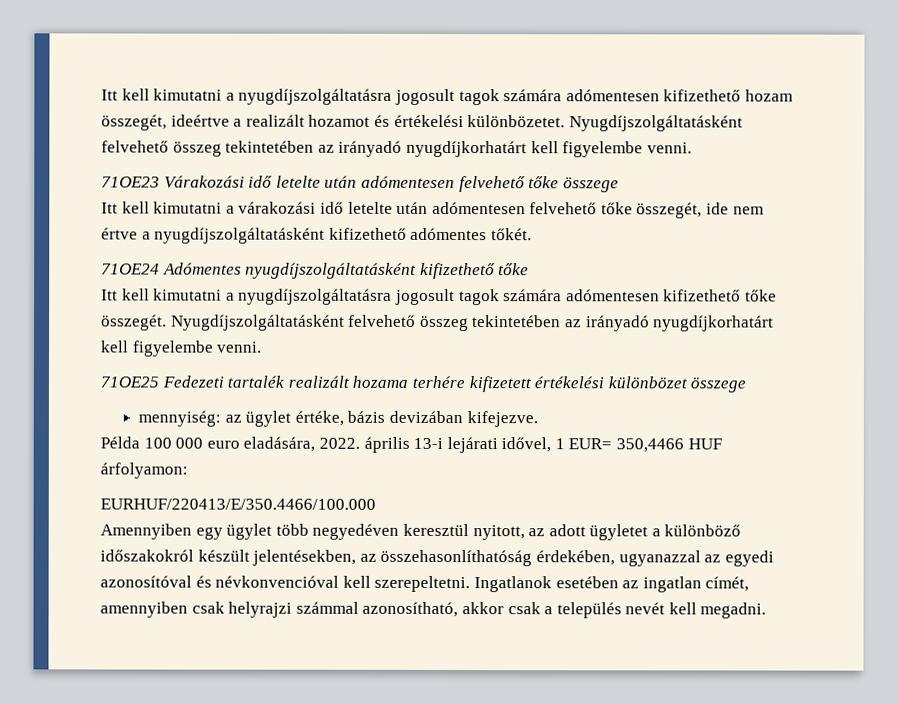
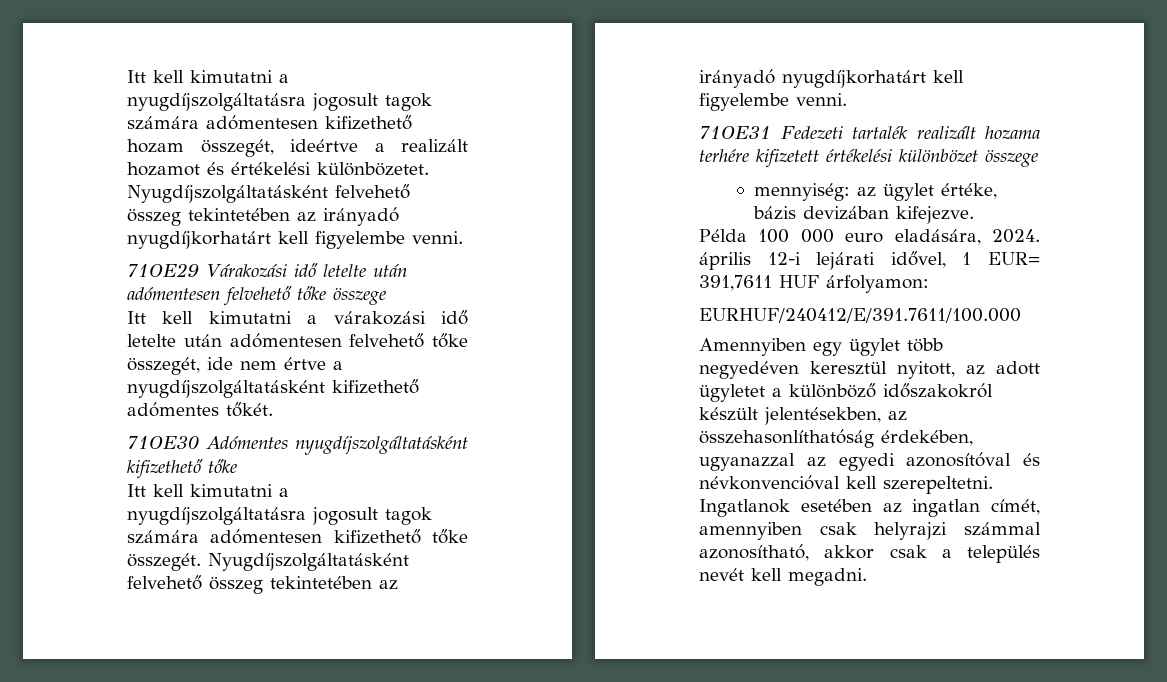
[101,176,160,188] 71OE23 -> [127,263,199,277] 71OE29
[101,263,160,275] 71OE24 -> [127,436,199,449] 71OE30
[100,376,159,388] 71OE25 -> [699,126,771,139] 71OE31
[318,436,444,453] 2022. április 13-i -> [992,229,1040,243] [699,252,801,270] 2024. április 12-i
[616,438,685,453] 350,4466 -> [699,275,772,291] 391,7611
[100,498,376,510] EURHUF/220413/E/350.4466/100.000 -> [699,308,1021,323] EURHUF/240412/E/391.7611/100.000

